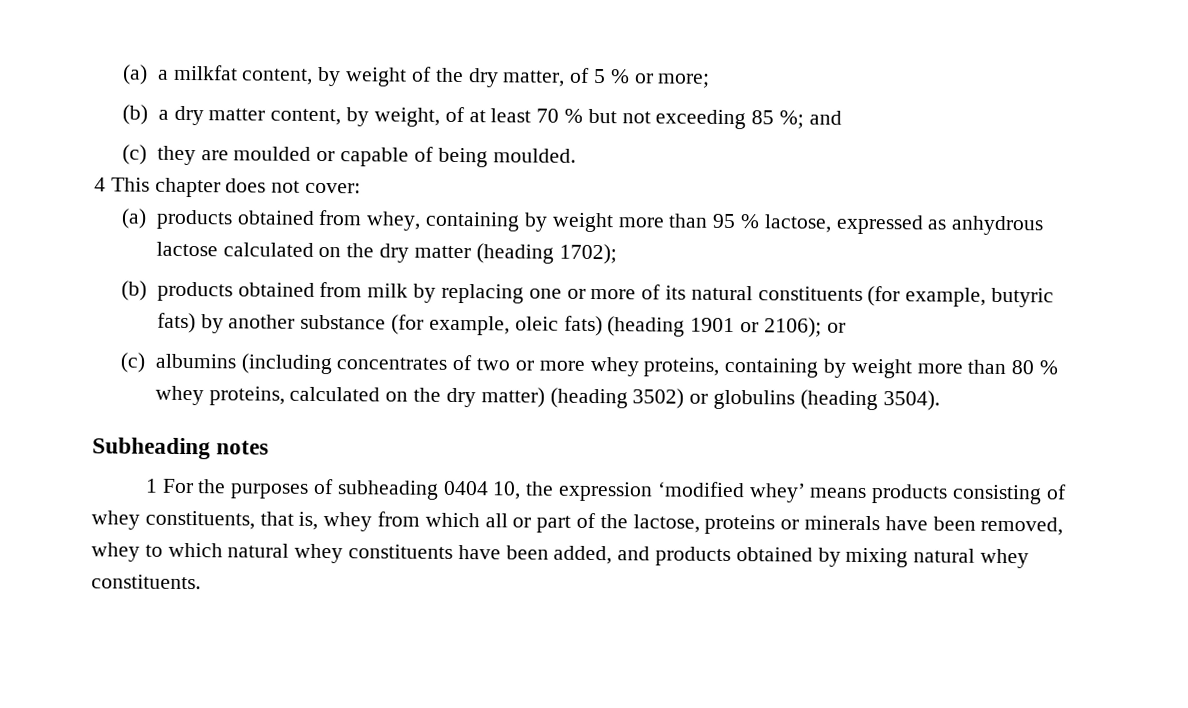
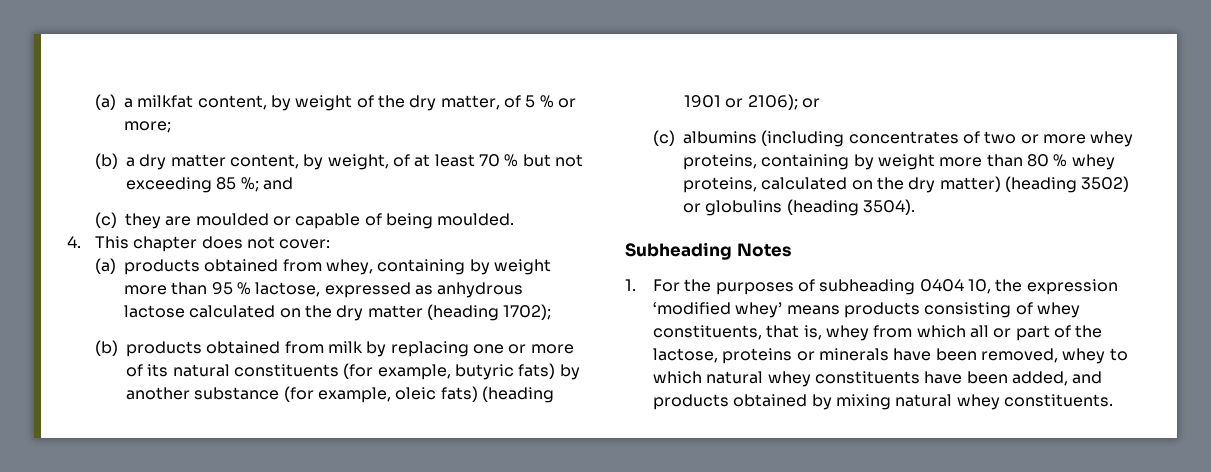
[94,177,106,192] 4 -> [67,236,81,248] 4.
[216,440,270,455] [144,478,158,493] notes // 1 -> [736,243,791,257] [625,279,636,291] Notes // 1.

